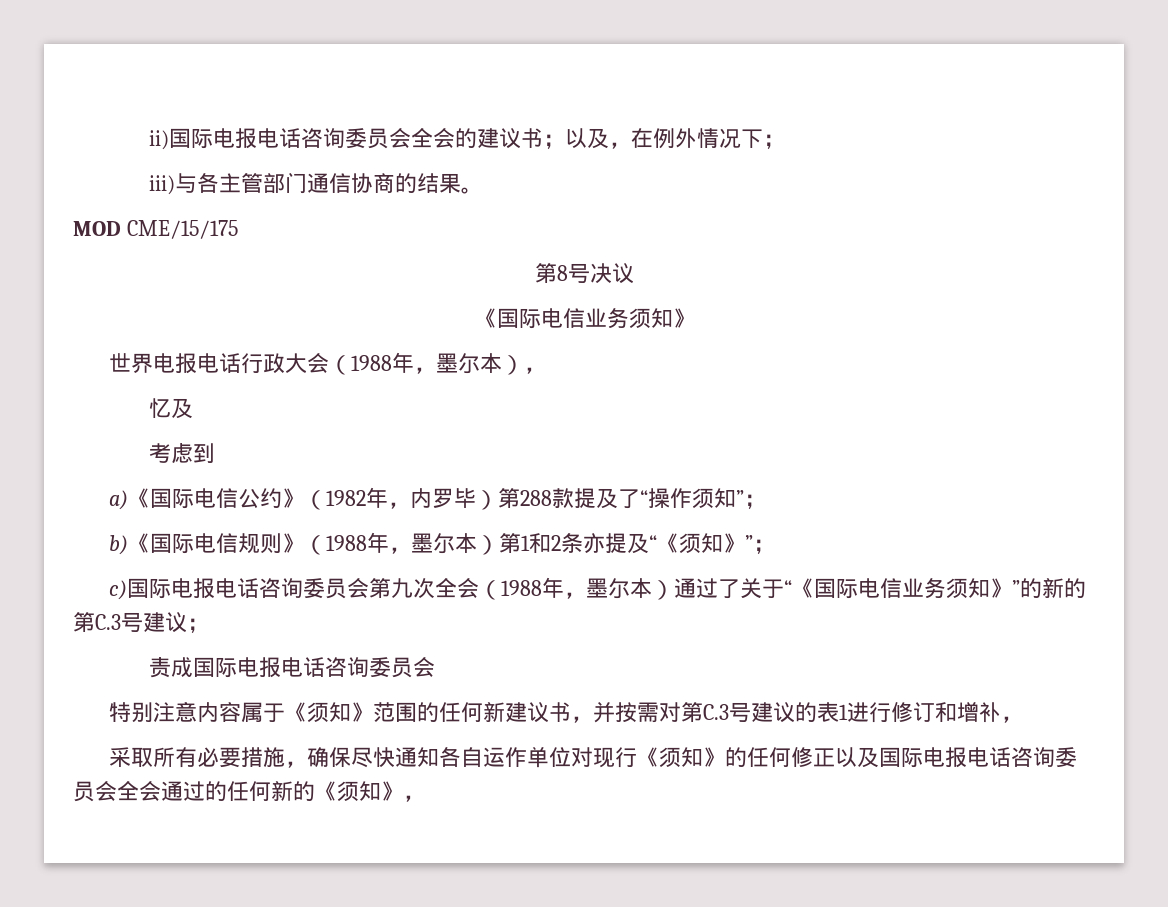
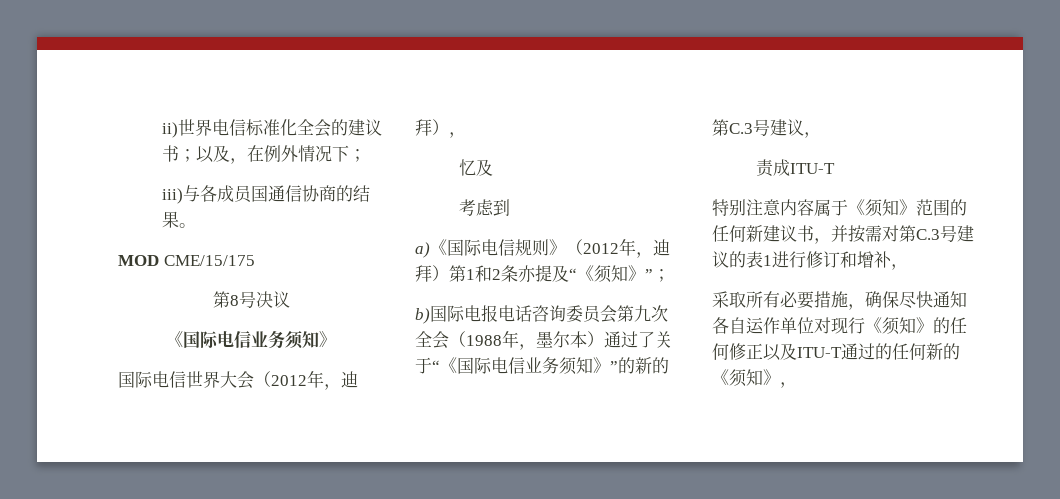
[168,128,411,149] 国际电报电话咨询委员会 -> [178,119,298,136] 世界电信标准化
[218,172,307,194] 主管部门 -> [217,185,269,203] 成员国
[108,352,502,375] 世界电报电话行政大会（1988年，墨尔本 -> [118,370,358,390] [415,119,432,136] 国际电信世界大会（2012年，迪拜
[237,487,766,510] [108,532,477,555] 公约》（1982年，内罗毕）第288款提及了“操作须知”； // b)《国际电信规则》（1988年，墨尔本 -> [515,238,670,258] [415,265,432,282] 规则》（2012年，迪拜
[108,580,127,600] c) -> [415,308,430,324] b)
[187,618,209,633] ； -> [804,132,821,138] ，
[192,657,435,678] 国际电报电话咨询委员会 -> [790,163,836,174] ITU-T
[878,747,1077,768] [73,781,161,802] 国际电报电话咨询委员会全会 -> [797,347,842,358] ITU-T

